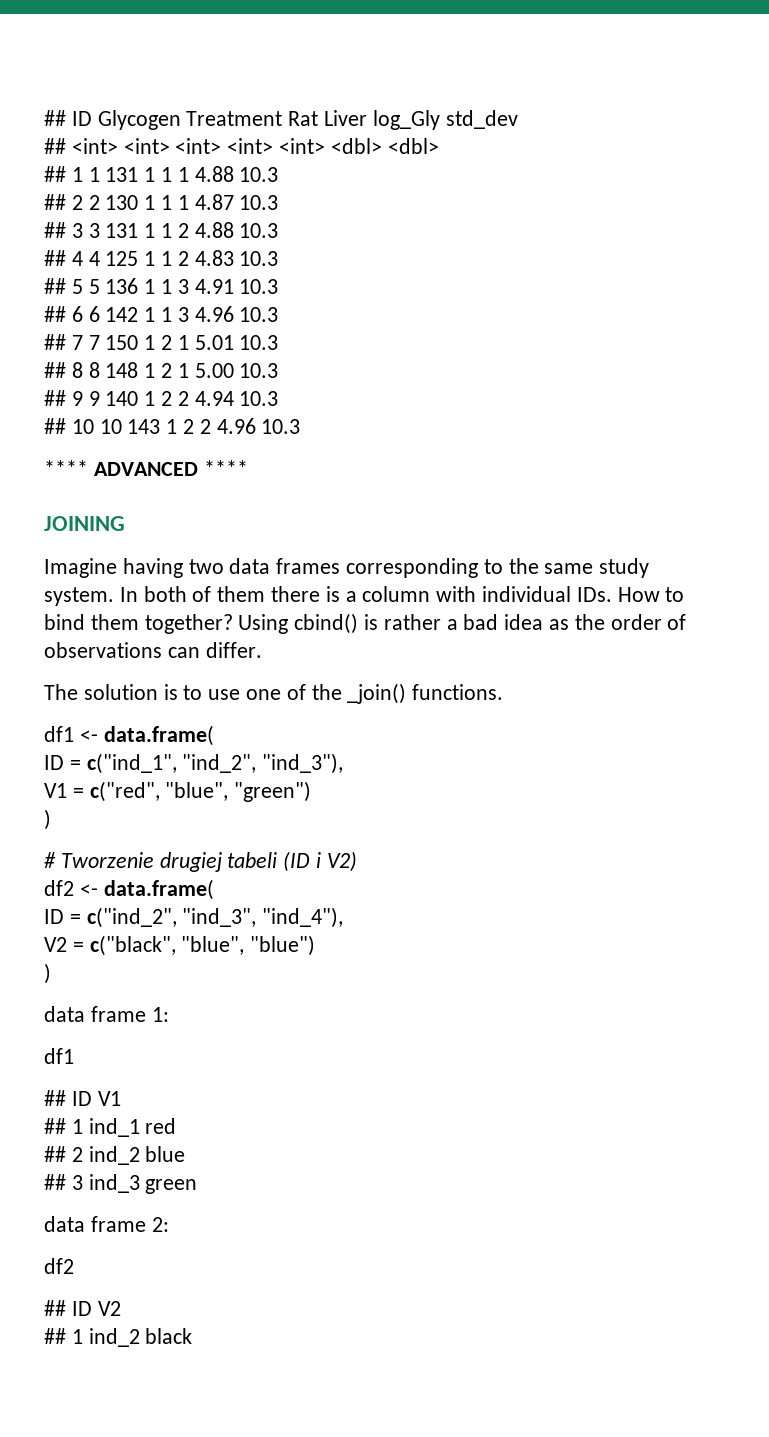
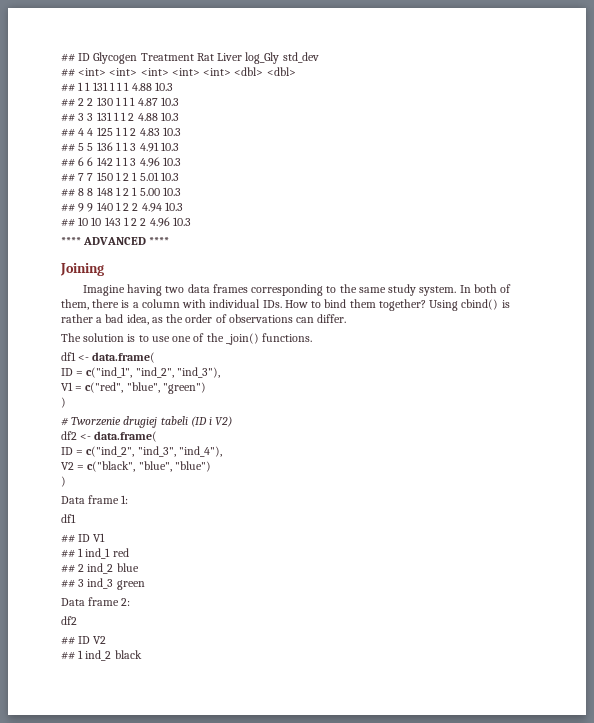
[44,516,125,531] JOINING -> [60,263,104,276] Joining
[217,586,266,602] them -> [61,299,89,310] them,
[504,614,544,630] idea -> [126,314,149,325] idea,
[44,1006,85,1022] data -> [61,496,85,504] Data
[44,1216,85,1232] data -> [61,598,85,606] Data

